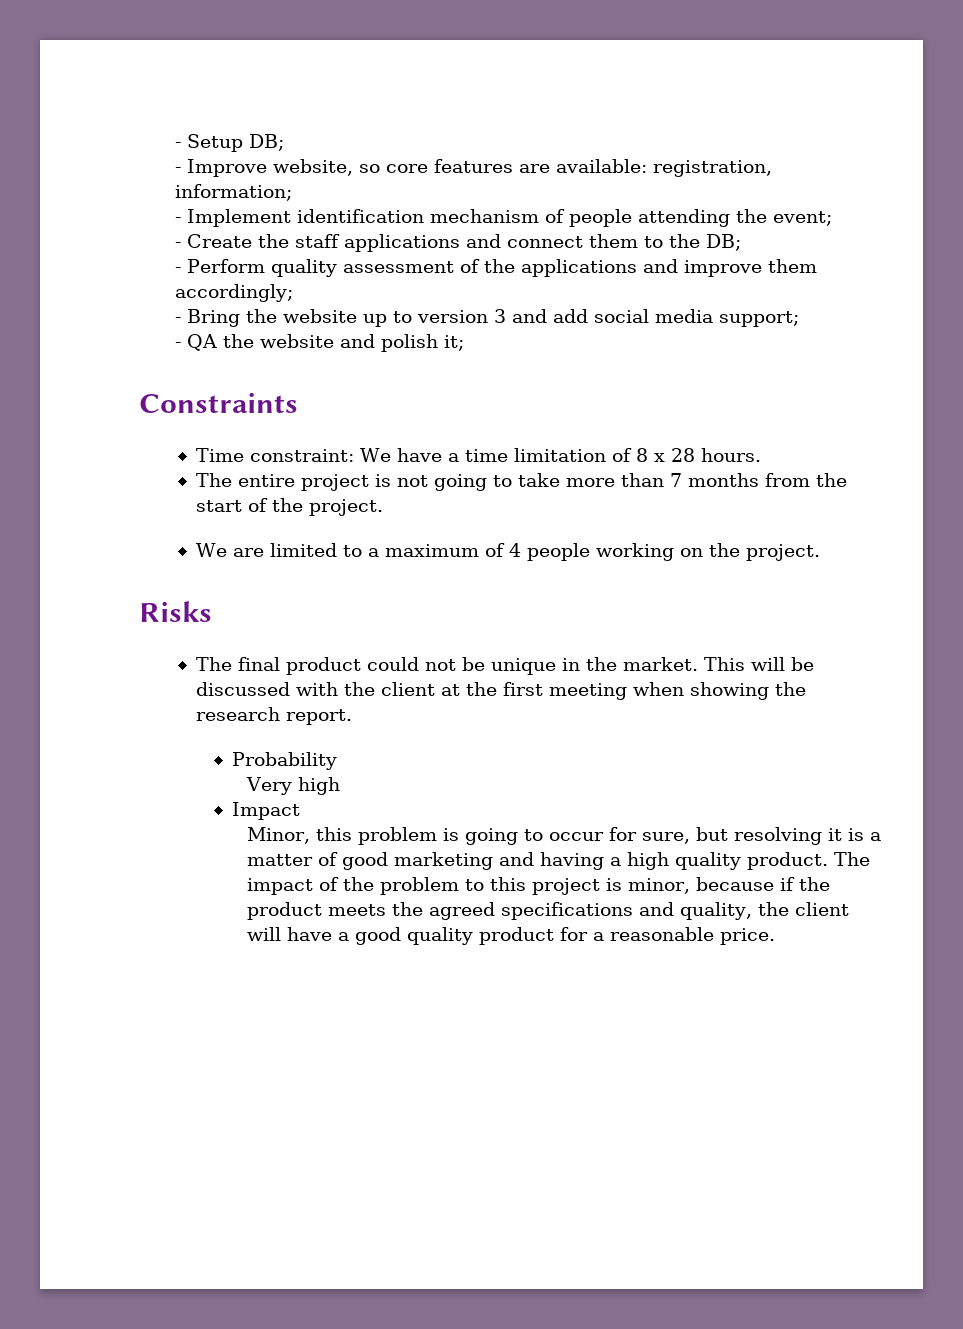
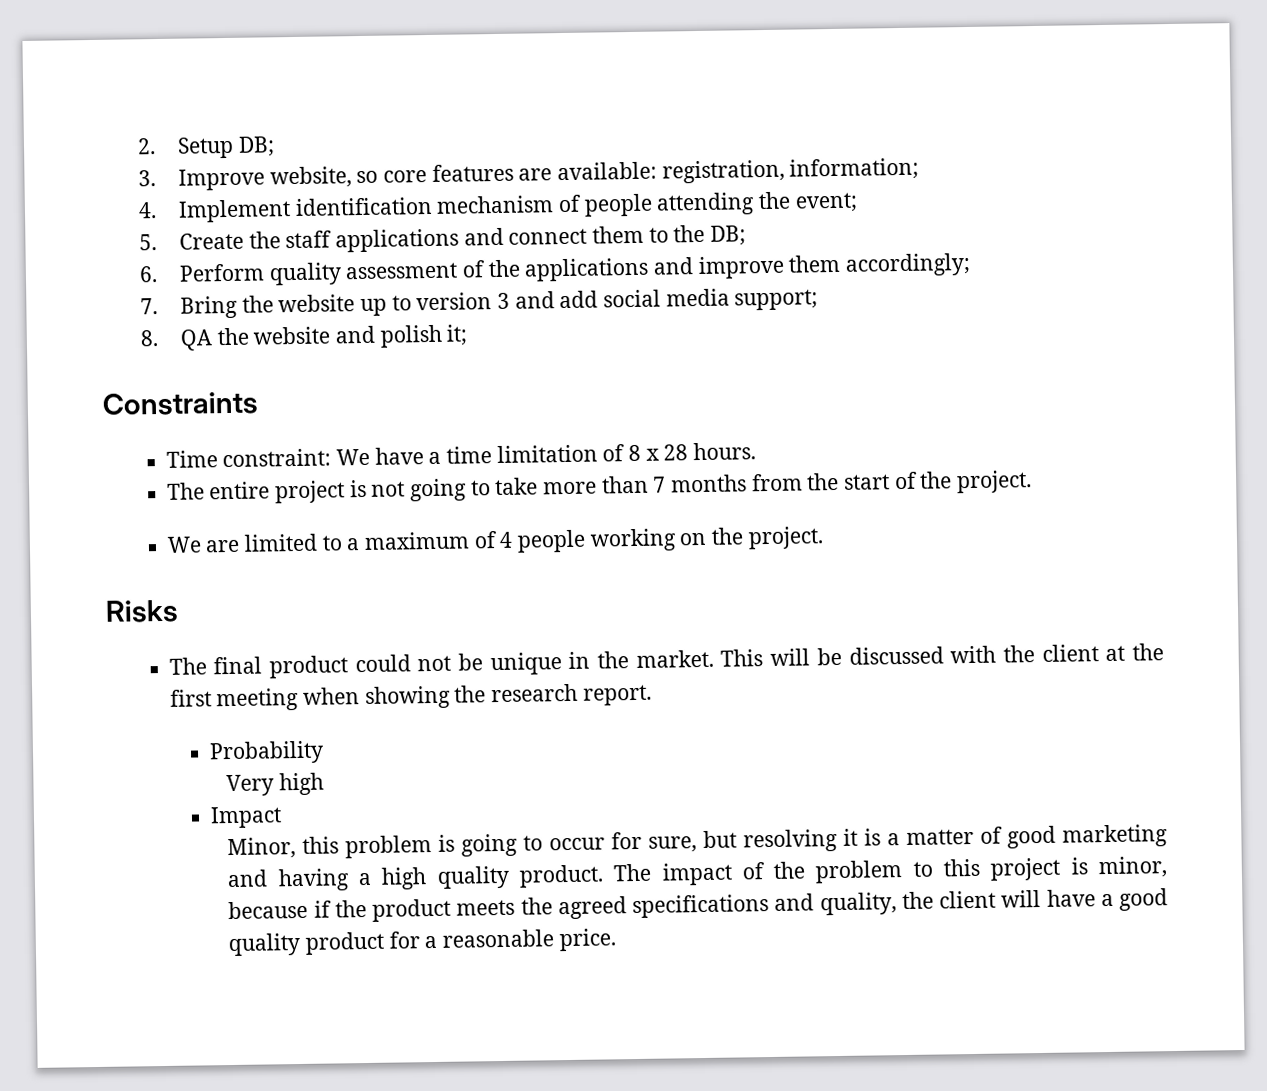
[175,142,182,148] - -> [137,138,157,155] 2.
[175,167,182,173] - -> [138,170,157,187] 3.
[175,217,182,223] - -> [138,202,158,219] 4.
[175,242,182,248] - -> [139,234,158,251] 5.
[175,267,182,273] - -> [139,266,159,283] 6.
[175,317,182,323] - -> [140,298,159,315] 7.
[175,342,182,348] - -> [140,330,159,347] 8.

